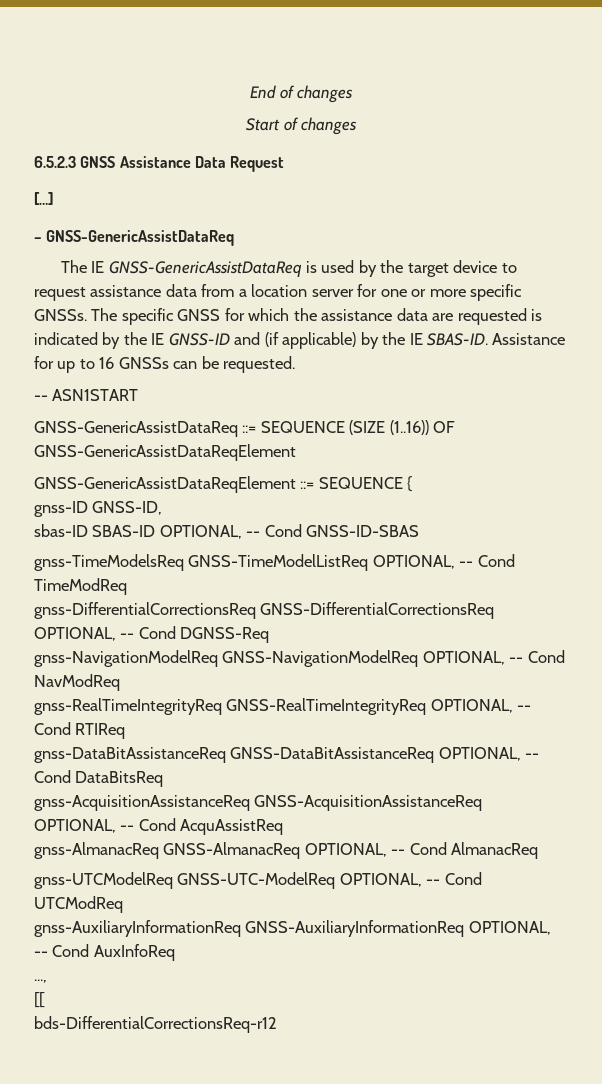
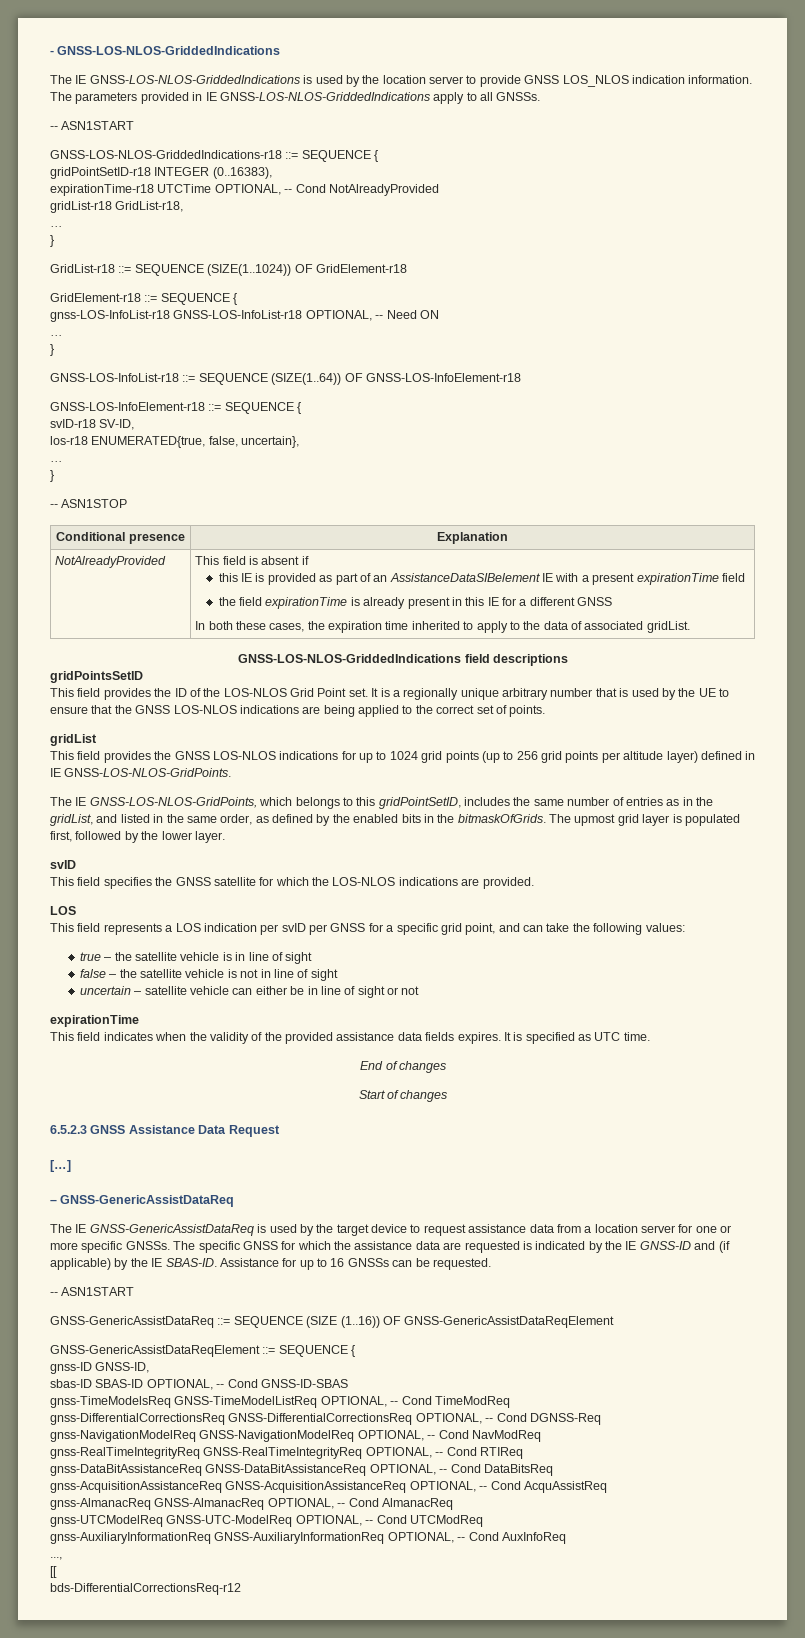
(249, 92) none -> [50,46,281,55] [50,75,753,87] [50,92,541,104] [50,121,135,130] [50,150,379,162] [50,167,272,179] [50,184,439,196] [50,201,184,213] [50,226,63,227] [50,235,54,247] [50,264,407,276] [50,293,238,305] [50,310,439,322] [50,335,63,336] [50,344,54,356] [50,373,521,385] [50,402,302,414] [50,419,135,430] [50,436,300,448] [50,461,63,462] [50,470,54,482] [50,499,128,508] [56,532,185,544] [437,532,508,544] [55,556,167,568] [195,556,309,565] [218,573,745,585] [218,597,613,609] [195,621,690,633] [238,654,568,666] [50,671,143,683] [50,688,729,700] [50,705,546,717] [50,734,97,746] [50,751,756,763] [50,768,232,777] [50,797,713,809] [50,814,740,826] [50,831,225,843] [50,860,76,869] [50,877,534,889] [50,906,76,915] [50,923,685,935] [79,952,313,964] [79,969,338,981] [79,986,420,998] [50,1015,139,1027] [50,1032,650,1044] - GNSS-LOS-NLOS-GriddedIndications // The IE GNSS-LOS-NLOS-GriddedIndications is used by the location server to provide GNSS LOS_NLOS indication information. The parameters provided in IE GNSS-LOS-NLOS-GriddedIndications apply to all GNSSs. // -- ASN1START // GNSS-LOS-NLOS-GriddedIndications-r18 ::= SEQUENCE { // gridPointSetID-r18 INTEGER (0..16383), // expirationTime-r18 UTCTime OPTIONAL, -- Cond NotAlreadyProvided // gridList-r18 GridList-r18, // … // } // GridList-r18 ::= SEQUENCE (SIZE(1..1024)) OF GridElement-r18 // GridElement-r18 ::= SEQUENCE { // gnss-LOS-InfoList-r18 GNSS-LOS-InfoList-r18 OPTIONAL, -- Need ON // … // } // GNSS-LOS-InfoList-r18 ::= SEQUENCE (SIZE(1..64)) OF GNSS-LOS-InfoElement-r18 // GNSS-LOS-InfoElement-r18 ::= SEQUENCE { // svID-r18 SV-ID, // los-r18 ENUMERATED{true, false, uncertain}, // … // } // -- ASN1STOP // Conditional presence | Explanation // NotAlreadyProvided | This field is absent if // this IE is provided as part of an AssistanceDataSIBelement IE with a present expirationTime field // the field expirationTime is already present in this IE for a different GNSS // In both these cases, the expiration time inherited to apply to the data of associated gridList. // GNSS-LOS-NLOS-GriddedIndications field descriptions // gridPointsSetID // This field provides the ID of the LOS-NLOS Grid Point set. It is a regionally unique arbitrary number that is used by the UE to ensure that the GNSS LOS-NLOS indications are being applied to the correct set of points. // gridList // This field provides the GNSS LOS-NLOS indications for up to 1024 grid points (up to 256 grid points per altitude layer) defined in IE GNSS-LOS-NLOS-GridPoints. // The IE GNSS-LOS-NLOS-GridPoints, which belongs to this gridPointSetID, includes the same number of entries as in the gridList, and listed in the same order, as defined by the enabled bits in the bitmaskOfGrids. The upmost grid layer is populated first, followed by the lower layer. // svID // This field specifies the GNSS satellite for which the LOS-NLOS indications are provided. // LOS // This field represents a LOS indication per svID per GNSS for a specific grid point, and can take the following values: // true – the satellite vehicle is in line of sight // false – the satellite vehicle is not in line of sight // uncertain – satellite vehicle can either be in line of sight or not // expirationTime // This field indicates when the validity of the provided assistance data fields expires. It is specified as UTC time. //

